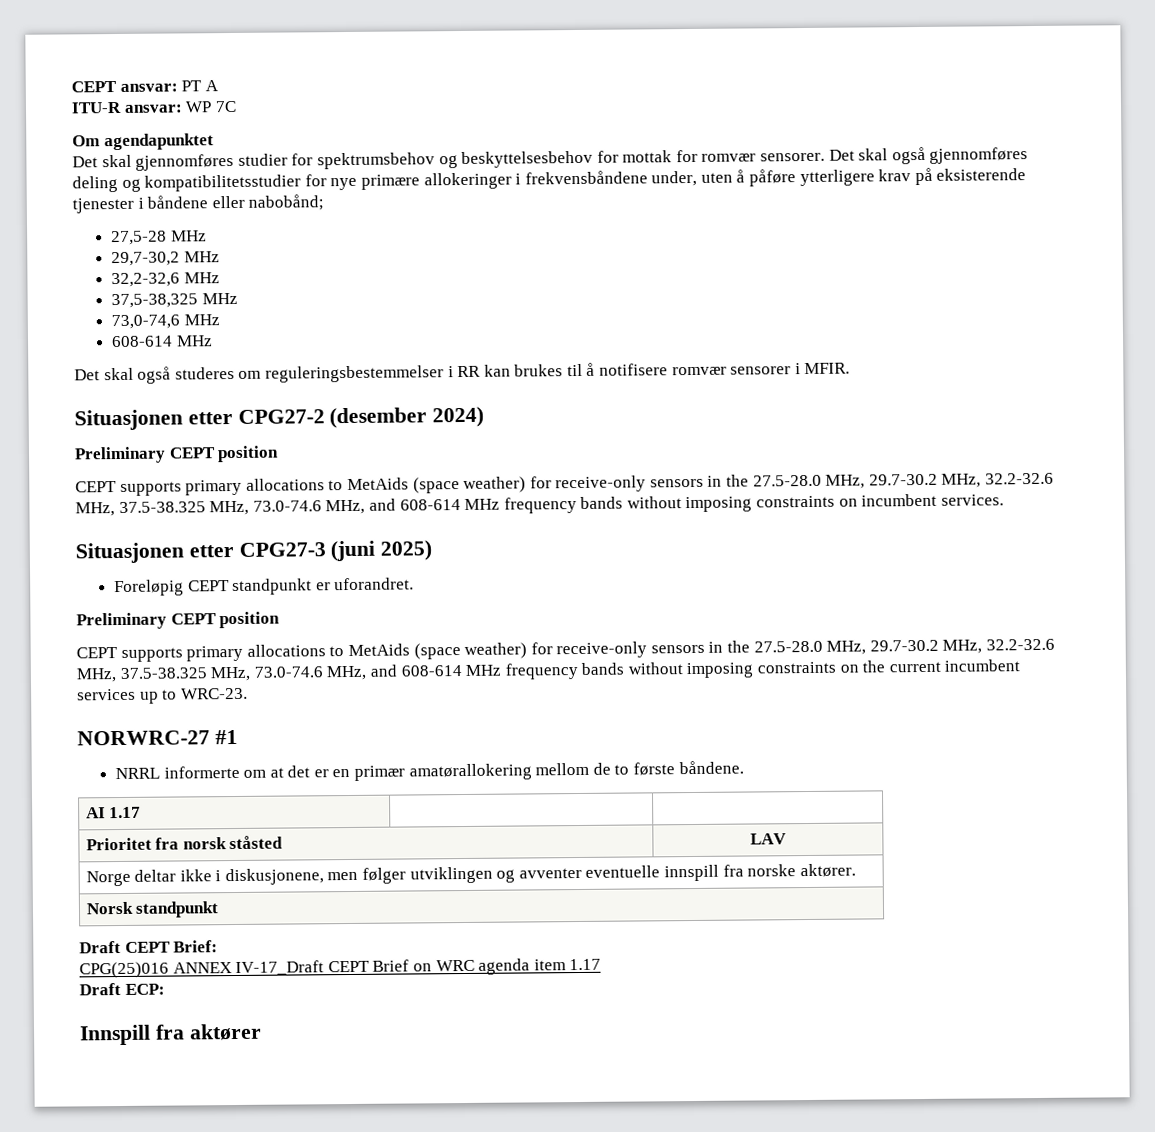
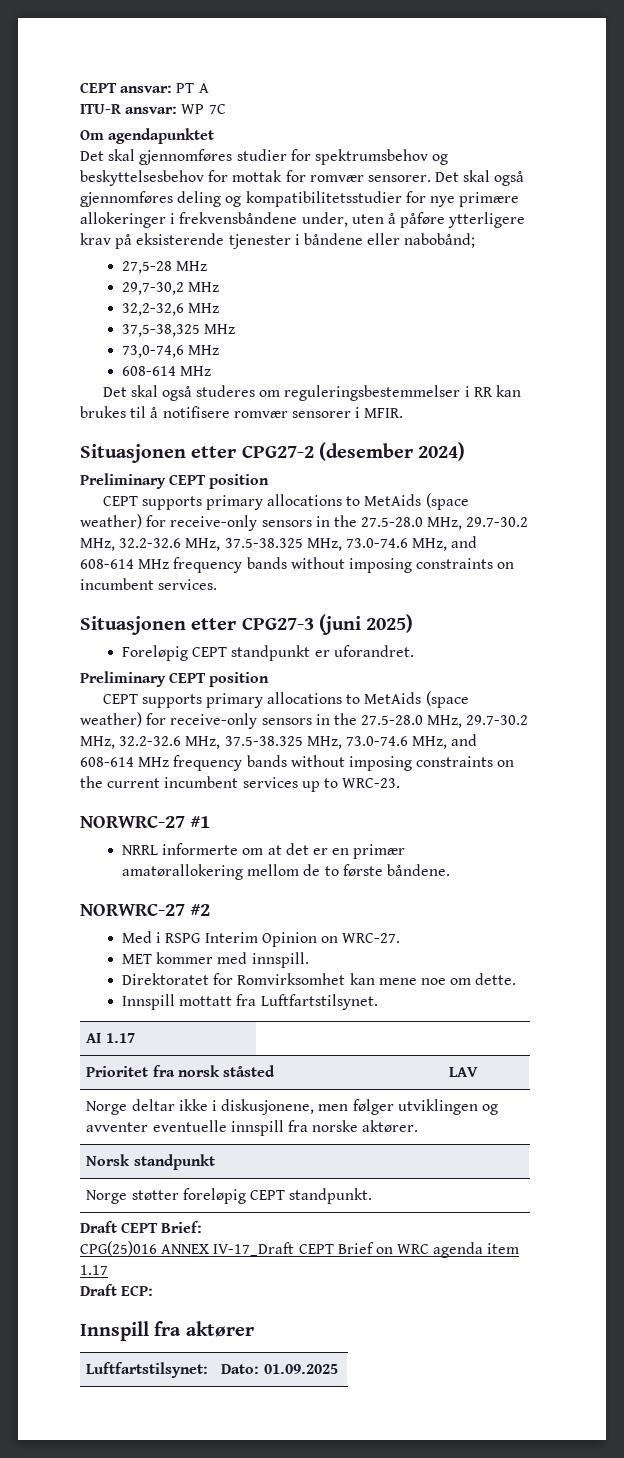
(744, 767) none -> [80,903,211,916] [122,931,401,947] [122,952,309,968] [122,973,517,985] [122,994,378,1010] // NORWRC-27 #2 // Med i RSPG Interim Opinion on WRC-27. // MET kommer med innspill. // Direktoratet for Romvirksomhet kan mene noe om dette. // Innspill mottatt fra Luftfartstilsynet.
(220, 909) none -> [86,1188,373,1204] // Norge støtter foreløpig CEPT standpunkt.
(262, 1032) none -> [86,1362,209,1378] [221,1364,338,1374] // Luftfartstilsynet: | Dato: 01.09.2025

